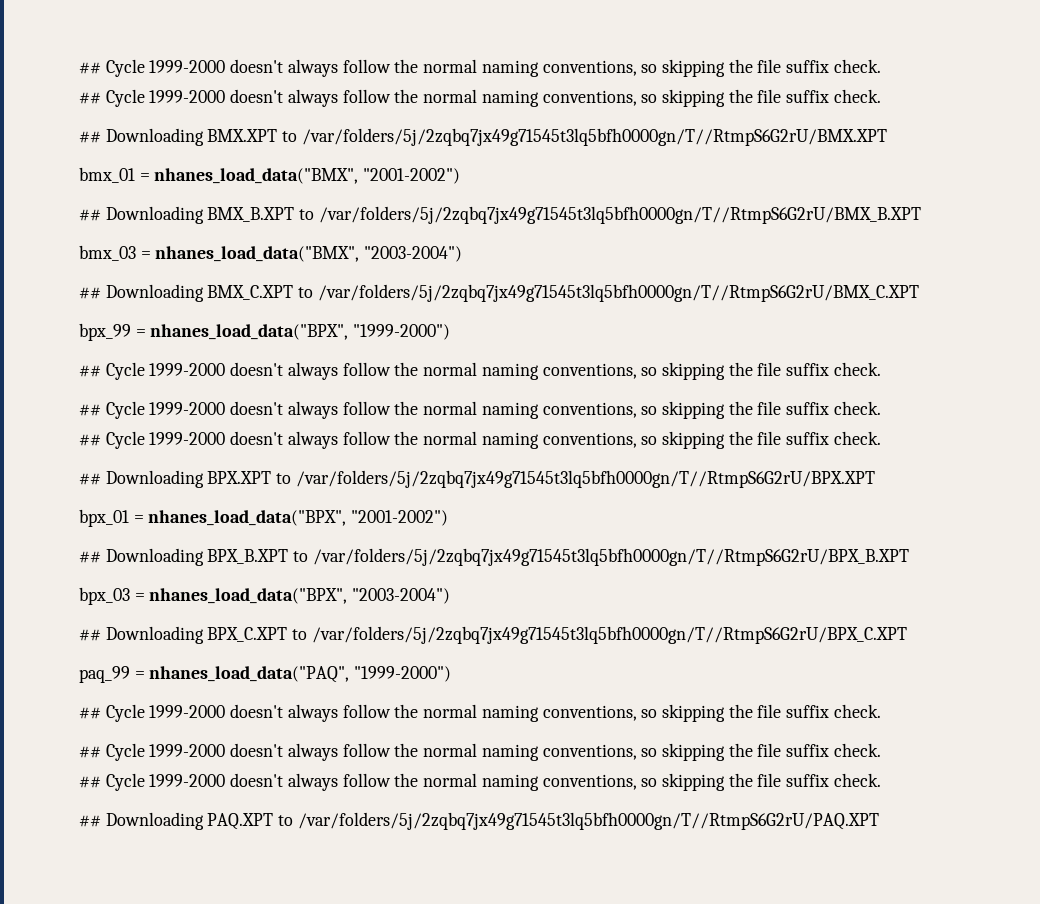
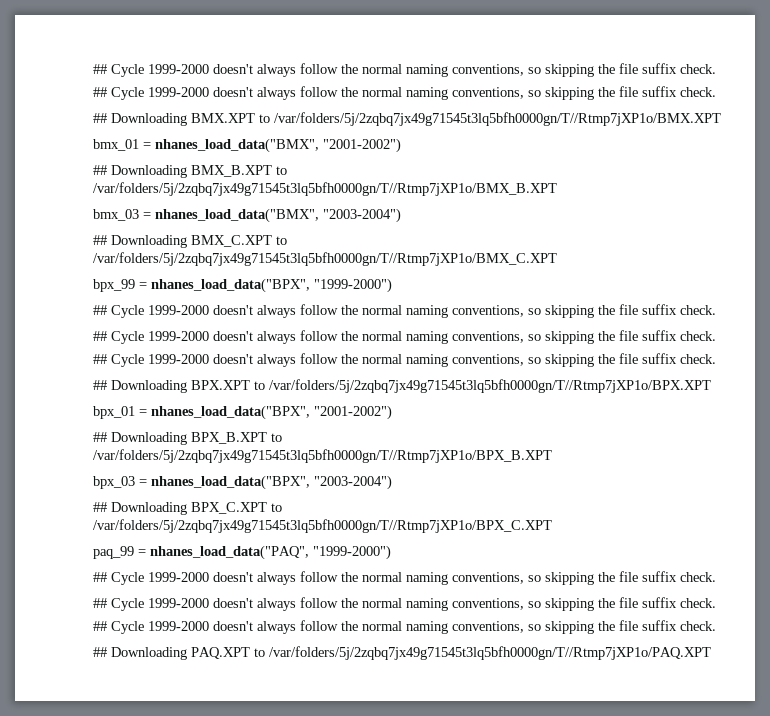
[301,128,887,146] /var/folders/5j/2zqbq7jx49g71545t3lq5bfh0000gn/T//RtmpS6G2rU/BMX.XPT -> [274,112,721,126] /var/folders/5j/2zqbq7jx49g71545t3lq5bfh0000gn/T//Rtmp7jXP1o/BMX.XPT
[318,206,921,224] /var/folders/5j/2zqbq7jx49g71545t3lq5bfh0000gn/T//RtmpS6G2rU/BMX_B.XPT -> [93,182,557,196] /var/folders/5j/2zqbq7jx49g71545t3lq5bfh0000gn/T//Rtmp7jXP1o/BMX_B.XPT
[317,284,919,302] /var/folders/5j/2zqbq7jx49g71545t3lq5bfh0000gn/T//RtmpS6G2rU/BMX_C.XPT -> [93,252,557,266] /var/folders/5j/2zqbq7jx49g71545t3lq5bfh0000gn/T//Rtmp7jXP1o/BMX_C.XPT
[295,470,875,488] /var/folders/5j/2zqbq7jx49g71545t3lq5bfh0000gn/T//RtmpS6G2rU/BPX.XPT -> [269,379,711,393] /var/folders/5j/2zqbq7jx49g71545t3lq5bfh0000gn/T//Rtmp7jXP1o/BPX.XPT
[312,548,909,566] /var/folders/5j/2zqbq7jx49g71545t3lq5bfh0000gn/T//RtmpS6G2rU/BPX_B.XPT -> [93,449,552,463] /var/folders/5j/2zqbq7jx49g71545t3lq5bfh0000gn/T//Rtmp7jXP1o/BPX_B.XPT
[311,626,907,644] /var/folders/5j/2zqbq7jx49g71545t3lq5bfh0000gn/T//RtmpS6G2rU/BPX_C.XPT -> [93,519,552,533] /var/folders/5j/2zqbq7jx49g71545t3lq5bfh0000gn/T//Rtmp7jXP1o/BPX_C.XPT
[297,812,879,830] /var/folders/5j/2zqbq7jx49g71545t3lq5bfh0000gn/T//RtmpS6G2rU/PAQ.XPT -> [269,646,711,660] /var/folders/5j/2zqbq7jx49g71545t3lq5bfh0000gn/T//Rtmp7jXP1o/PAQ.XPT

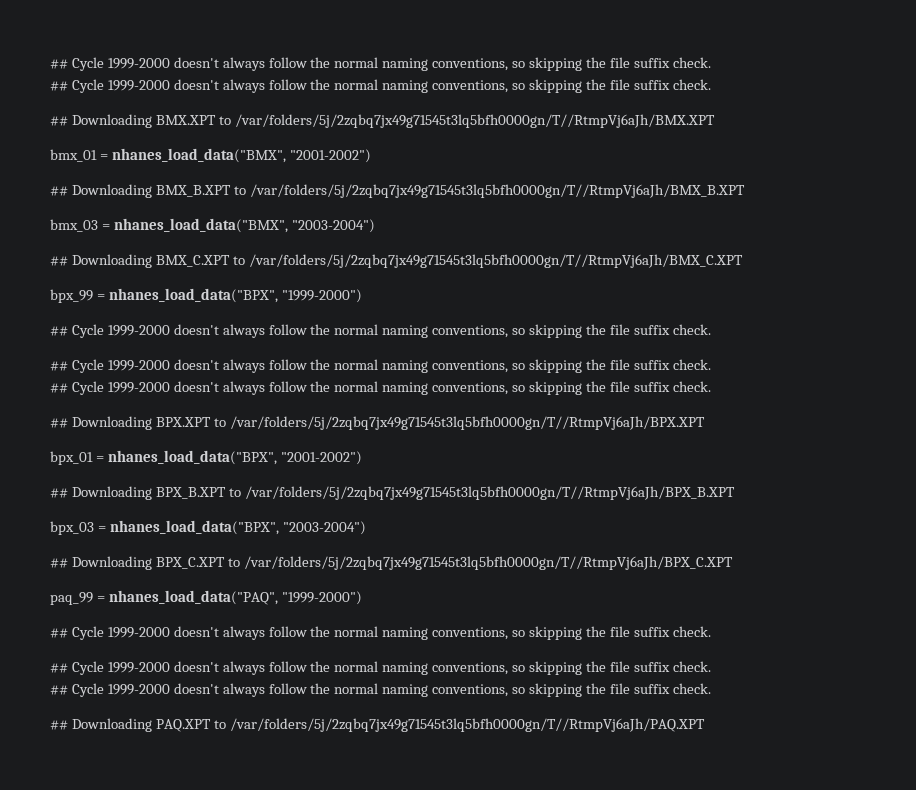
[274,112,721,126] /var/folders/5j/2zqbq7jx49g71545t3lq5bfh0000gn/T//Rtmp7jXP1o/BMX.XPT -> [234,114,715,128] /var/folders/5j/2zqbq7jx49g71545t3lq5bfh0000gn/T//RtmpVj6aJh/BMX.XPT
[93,182,557,196] /var/folders/5j/2zqbq7jx49g71545t3lq5bfh0000gn/T//Rtmp7jXP1o/BMX_B.XPT -> [249,184,745,198] /var/folders/5j/2zqbq7jx49g71545t3lq5bfh0000gn/T//RtmpVj6aJh/BMX_B.XPT
[93,252,557,266] /var/folders/5j/2zqbq7jx49g71545t3lq5bfh0000gn/T//Rtmp7jXP1o/BMX_C.XPT -> [248,254,743,268] /var/folders/5j/2zqbq7jx49g71545t3lq5bfh0000gn/T//RtmpVj6aJh/BMX_C.XPT
[269,379,711,393] /var/folders/5j/2zqbq7jx49g71545t3lq5bfh0000gn/T//Rtmp7jXP1o/BPX.XPT -> [229,416,705,430] /var/folders/5j/2zqbq7jx49g71545t3lq5bfh0000gn/T//RtmpVj6aJh/BPX.XPT
[93,449,552,463] /var/folders/5j/2zqbq7jx49g71545t3lq5bfh0000gn/T//Rtmp7jXP1o/BPX_B.XPT -> [244,486,735,500] /var/folders/5j/2zqbq7jx49g71545t3lq5bfh0000gn/T//RtmpVj6aJh/BPX_B.XPT
[93,519,552,533] /var/folders/5j/2zqbq7jx49g71545t3lq5bfh0000gn/T//Rtmp7jXP1o/BPX_C.XPT -> [243,556,733,570] /var/folders/5j/2zqbq7jx49g71545t3lq5bfh0000gn/T//RtmpVj6aJh/BPX_C.XPT
[269,646,711,660] /var/folders/5j/2zqbq7jx49g71545t3lq5bfh0000gn/T//Rtmp7jXP1o/PAQ.XPT -> [229,718,705,732] /var/folders/5j/2zqbq7jx49g71545t3lq5bfh0000gn/T//RtmpVj6aJh/PAQ.XPT

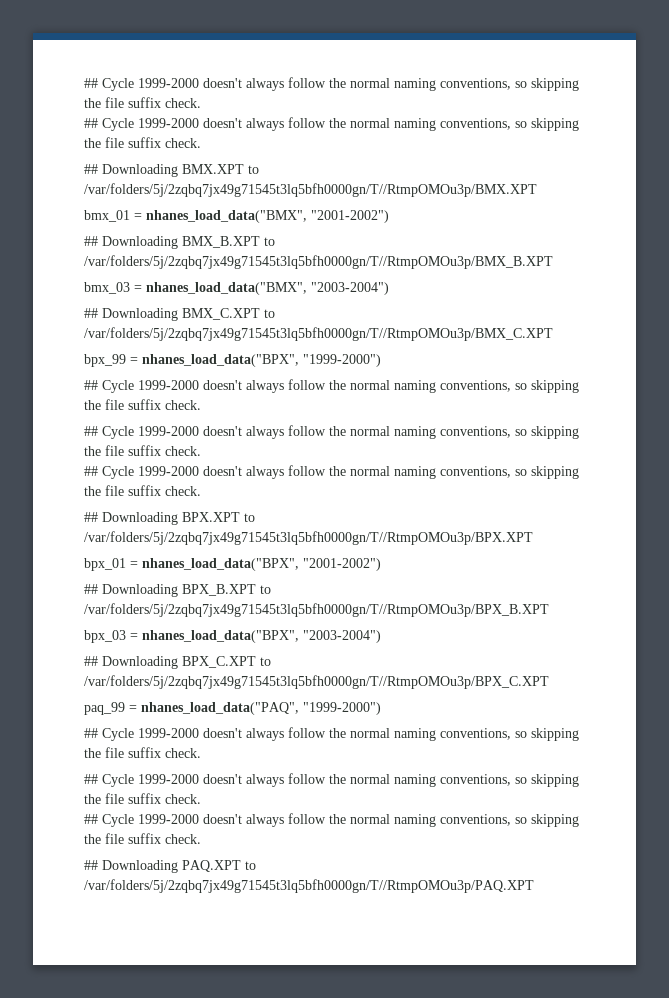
[234,114,715,128] /var/folders/5j/2zqbq7jx49g71545t3lq5bfh0000gn/T//RtmpVj6aJh/BMX.XPT -> [84,183,537,197] /var/folders/5j/2zqbq7jx49g71545t3lq5bfh0000gn/T//RtmpOMOu3p/BMX.XPT
[249,184,745,198] /var/folders/5j/2zqbq7jx49g71545t3lq5bfh0000gn/T//RtmpVj6aJh/BMX_B.XPT -> [84,255,553,269] /var/folders/5j/2zqbq7jx49g71545t3lq5bfh0000gn/T//RtmpOMOu3p/BMX_B.XPT
[248,254,743,268] /var/folders/5j/2zqbq7jx49g71545t3lq5bfh0000gn/T//RtmpVj6aJh/BMX_C.XPT -> [84,327,553,341] /var/folders/5j/2zqbq7jx49g71545t3lq5bfh0000gn/T//RtmpOMOu3p/BMX_C.XPT
[229,416,705,430] /var/folders/5j/2zqbq7jx49g71545t3lq5bfh0000gn/T//RtmpVj6aJh/BPX.XPT -> [84,531,533,545] /var/folders/5j/2zqbq7jx49g71545t3lq5bfh0000gn/T//RtmpOMOu3p/BPX.XPT
[244,486,735,500] /var/folders/5j/2zqbq7jx49g71545t3lq5bfh0000gn/T//RtmpVj6aJh/BPX_B.XPT -> [84,603,549,617] /var/folders/5j/2zqbq7jx49g71545t3lq5bfh0000gn/T//RtmpOMOu3p/BPX_B.XPT
[243,556,733,570] /var/folders/5j/2zqbq7jx49g71545t3lq5bfh0000gn/T//RtmpVj6aJh/BPX_C.XPT -> [84,675,549,689] /var/folders/5j/2zqbq7jx49g71545t3lq5bfh0000gn/T//RtmpOMOu3p/BPX_C.XPT
[229,718,705,732] /var/folders/5j/2zqbq7jx49g71545t3lq5bfh0000gn/T//RtmpVj6aJh/PAQ.XPT -> [84,879,534,893] /var/folders/5j/2zqbq7jx49g71545t3lq5bfh0000gn/T//RtmpOMOu3p/PAQ.XPT

